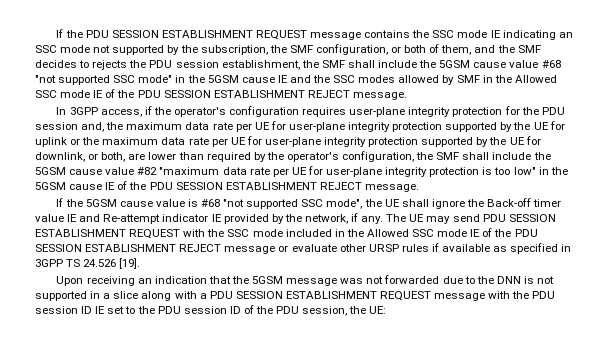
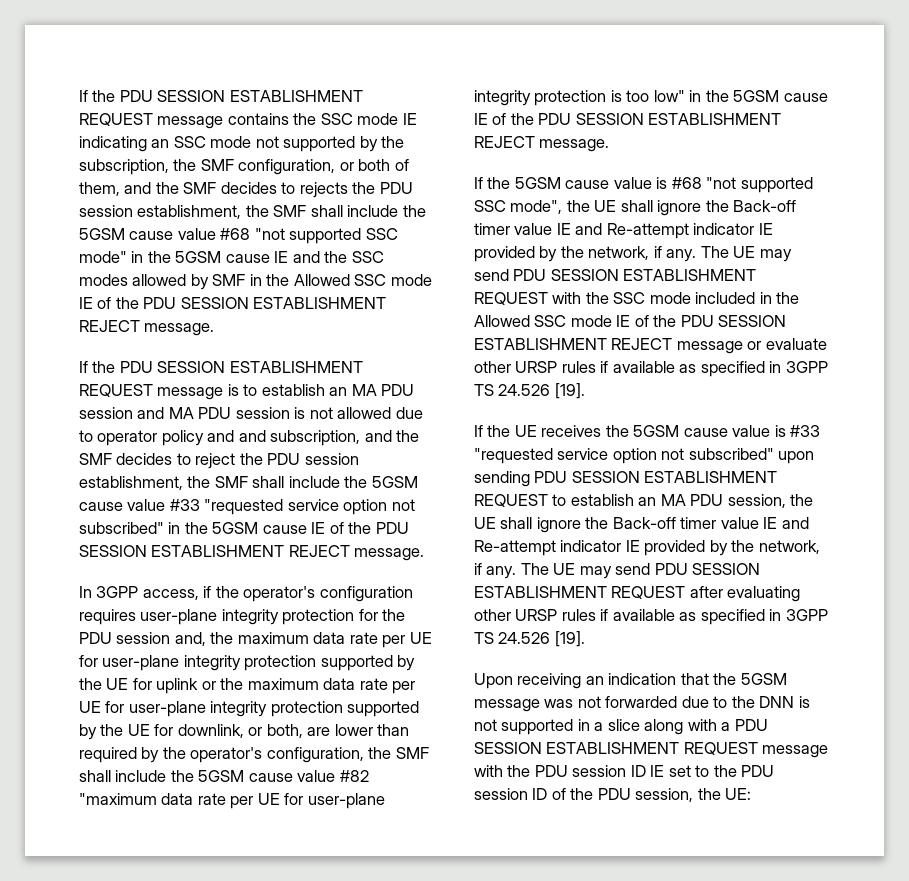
(407, 96) none -> [79,361,363,373] [79,384,415,400] [79,407,423,419] [79,430,420,446] [79,453,359,469] [79,476,418,490] [79,499,415,515] [79,522,409,534] [79,545,425,561] // If the PDU SESSION ESTABLISHMENT REQUEST message is to establish an MA PDU session and MA PDU session is not allowed due to operator policy and and subscription, and the SMF decides to reject the PDU session establishment, the SMF shall include the 5GSM cause value #33 "requested service option not subscribed" in the 5GSM cause IE of the PDU SESSION ESTABLISHMENT REJECT message.
(141, 263) none -> [474,425,821,437] [474,448,815,464] [474,471,778,487] [474,494,814,508] [474,517,809,533] [474,540,820,556] [474,563,761,579] [474,586,801,602] [474,609,828,625] [474,631,585,647] // If the UE receives the 5GSM cause value is #33 "requested service option not subscribed" upon sending PDU SESSION ESTABLISHMENT REQUEST to establish an MA PDU session, the UE shall ignore the Back-off timer value IE and Re-attempt indicator IE provided by the network, if any. The UE may send PDU SESSION ESTABLISHMENT REQUEST after evaluating other URSP rules if available as specified in 3GPP TS 24.526 [19].

